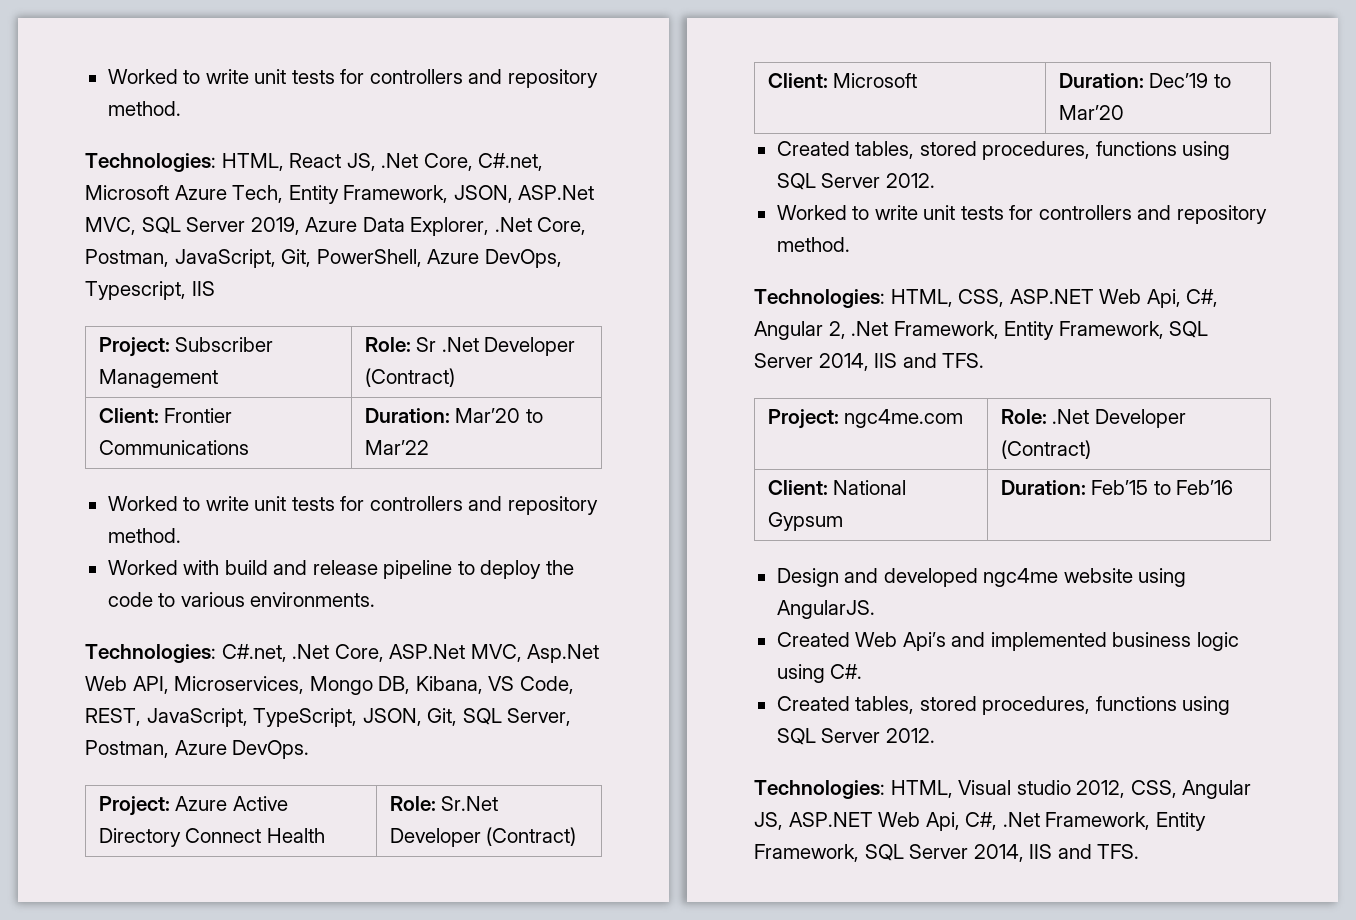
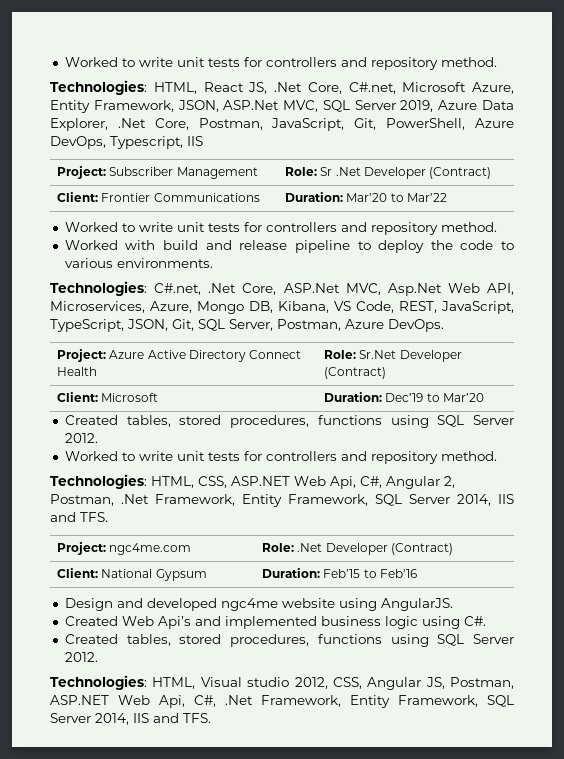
[174,185,284,203] Azure Tech, -> [472,82,514,94] Azure,
(305, 685) none -> [150,301,192,313] Azure,
(846, 330) none -> [50,494,114,506] Postman,
(783, 821) none -> [450,677,514,689] Postman,

